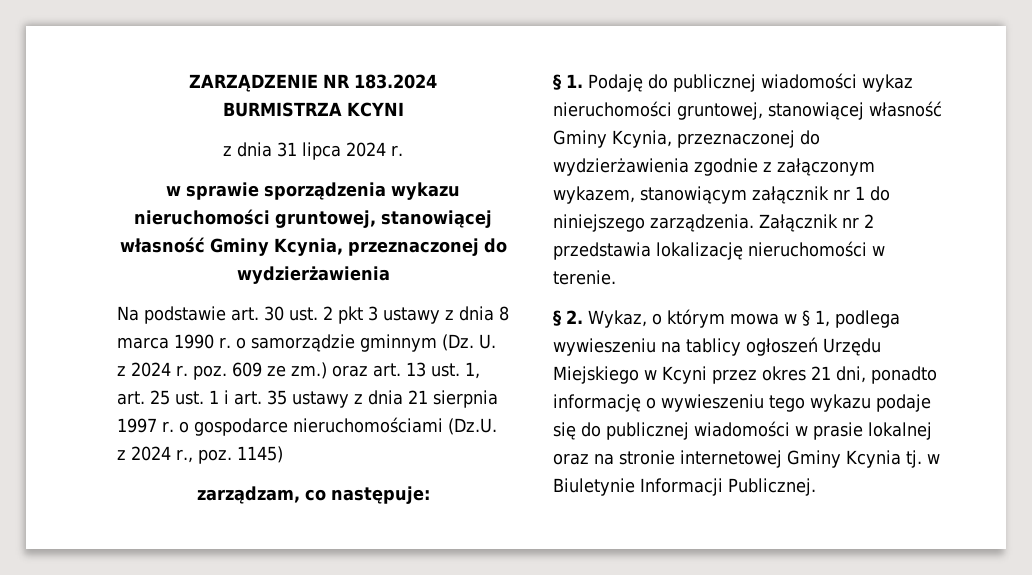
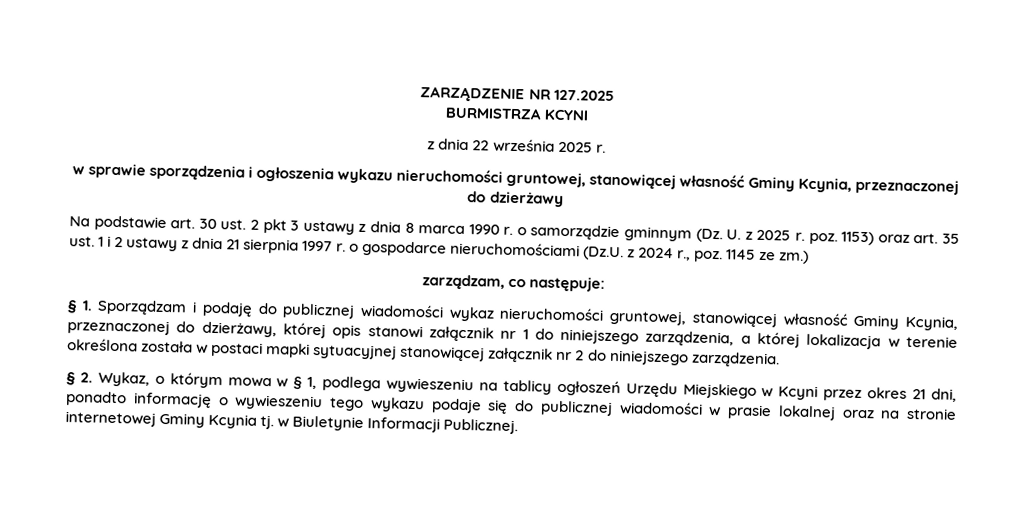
[354,74,437,89] 183.2024 -> [553,89,615,101] 127.2025
[277,142,387,160] 31 lipca 2024 -> [472,138,593,153] 22 września 2025
(386, 191) none -> [247,166,334,183] i ogłoszenia
[236,266,390,284] wydzierżawienia -> [489,191,564,207] dzierżawy
[131,362,171,377] 2024 -> [756,229,792,241] 2025
[231,362,480,379] [117,390,170,405] 609 ze zm.) oraz art. 13 ust. 1, art. 25 -> [841,231,961,246] 1153) oraz art. 35
[234,390,287,405] art. 35 -> [114,236,124,248] 2
[236,446,283,463] 1145) -> [725,249,810,264] 1145 ze zm.)
[588,74,643,92] Podaję -> [97,299,253,317] Sporządzam i podaję
[553,158,875,176] [553,186,747,204] wydzierżawienia zgodnie z załączonym wykazem, stanowiącym -> [201,321,423,339] dzierżawy, której opis stanowi
[650,214,874,232] [553,241,885,260] [553,270,616,285] zarządzenia. Załącznik nr 2 przedstawia lokalizację nieruchomości w terenie. -> [645,330,958,350] [67,338,780,368] zarządzenia, a której lokalizacja w terenie określona została w postaci mapki sytuacyjnej stanowiącej załącznik nr 2 do niniejszego zarządzenia.

